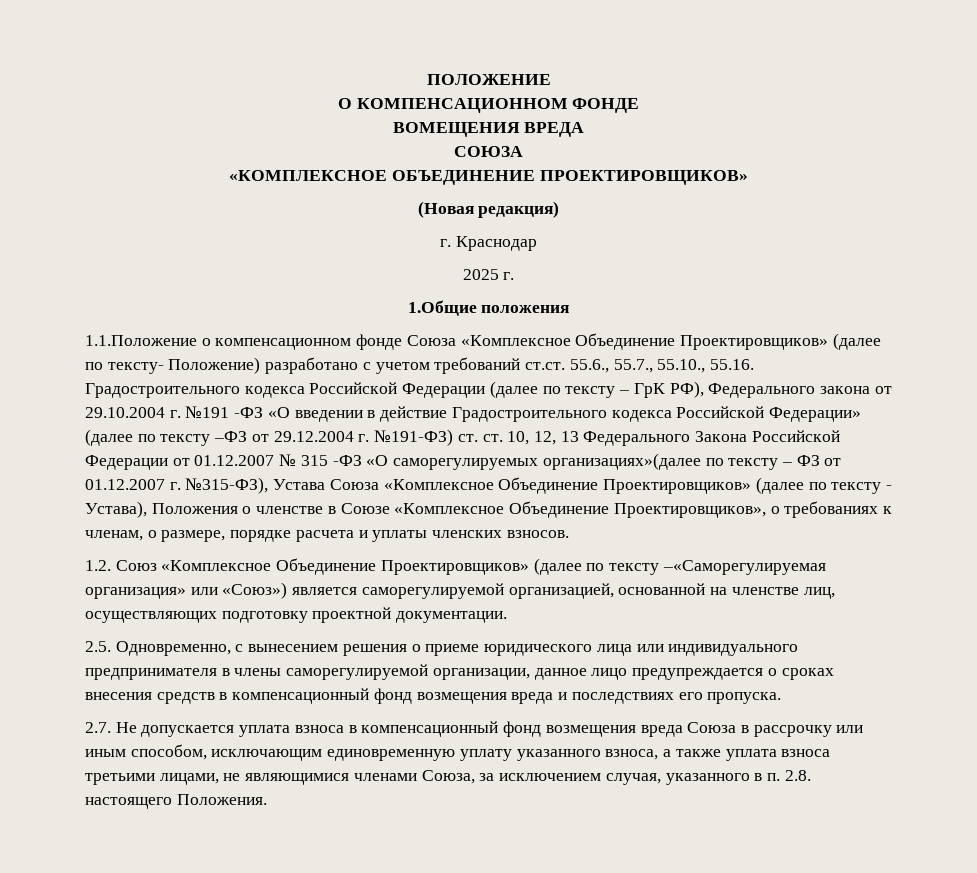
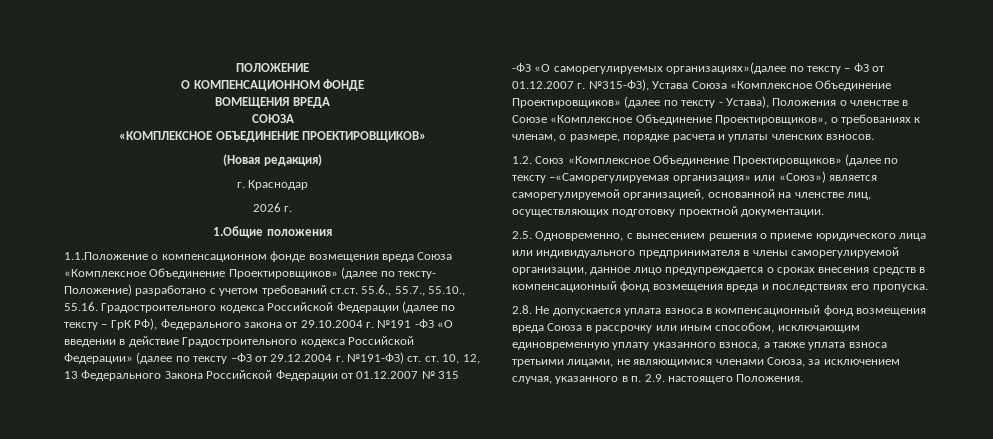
[462,269,499,280] 2025 -> [252,203,281,212] 2026
(403, 342) none -> [308,254,414,262] возмещения вреда
[85,722,111,733] 2.7. -> [512,305,532,314] 2.8.
[784,770,811,781] 2.8. -> [644,374,665,382] 2.9.

